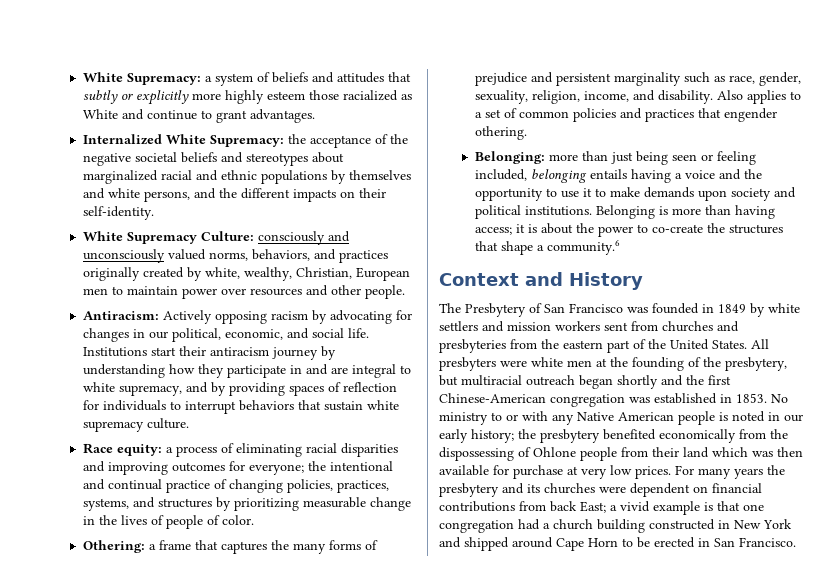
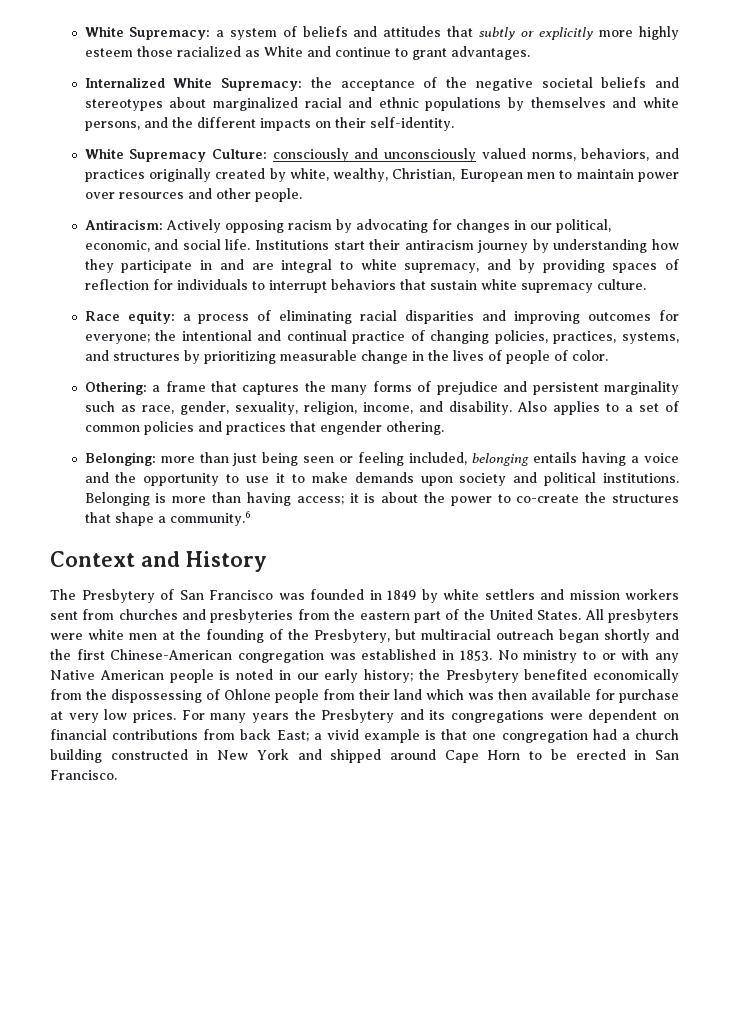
[725,357,787,371] presbytery, -> [314,629,390,643] Presbytery,
[540,429,600,443] presbytery -> [445,669,519,683] Presbytery
[439,483,499,497] presbytery -> [321,709,395,723] Presbytery
[544,483,595,494] churches -> [451,710,545,723] congregations

